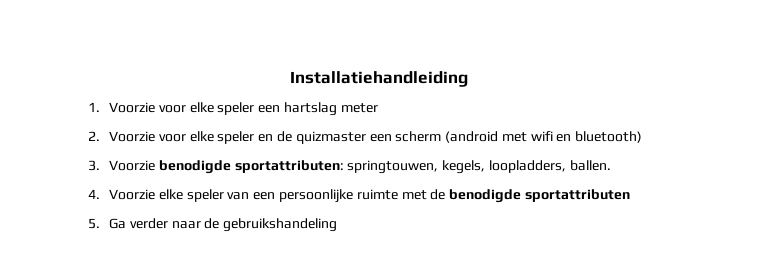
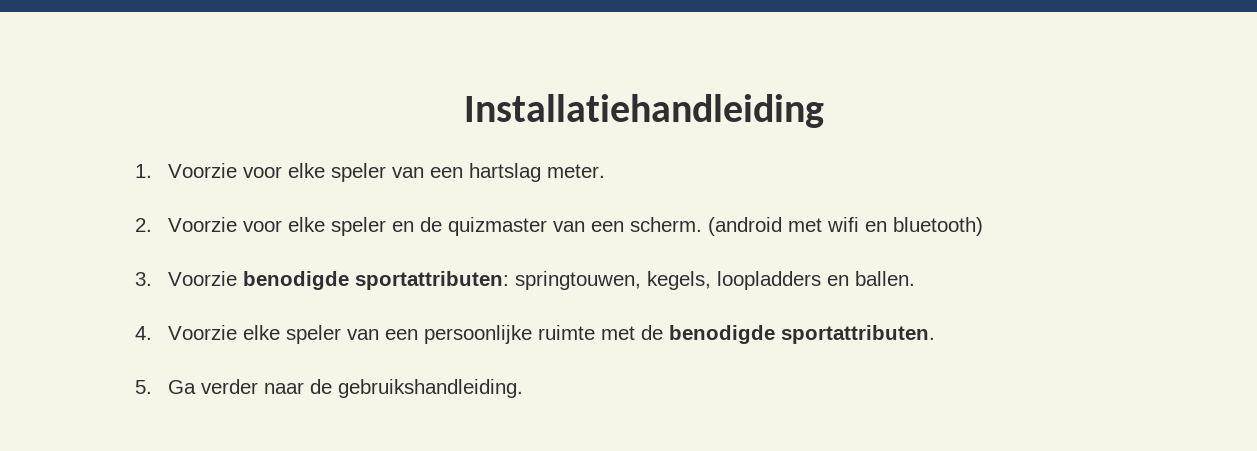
(255, 108) none -> [391,167,424,178] van
[340,103,378,113] meter -> [546,164,605,178] meter.
[369,131,442,142] een scherm -> [552,217,702,232] van een scherm.
[488,160,566,173] loopladders, -> [716,271,849,290] loopladders en
[524,189,630,202] sportattributen -> [780,325,935,344] sportattributen.
[223,218,338,232] gebruikshandeling -> [337,379,523,398] gebruikshandleiding.

